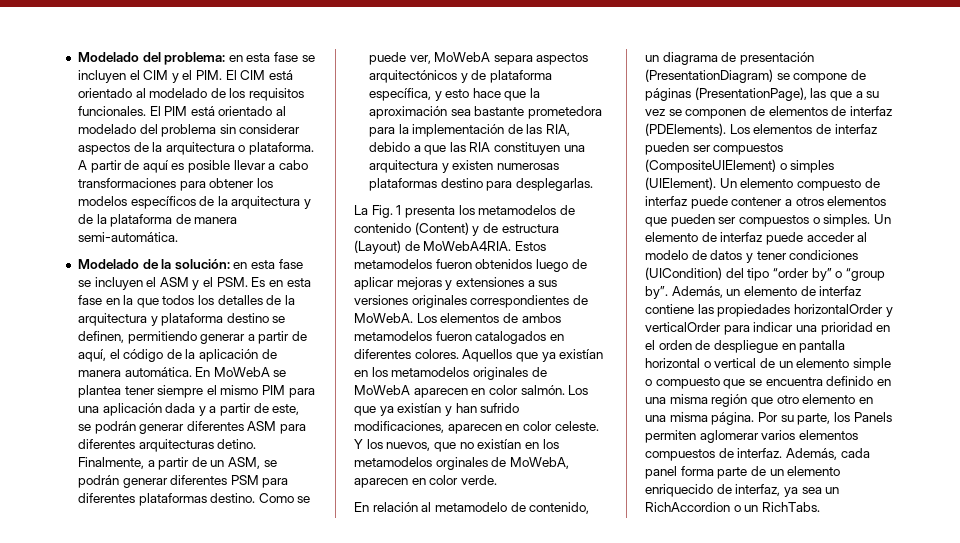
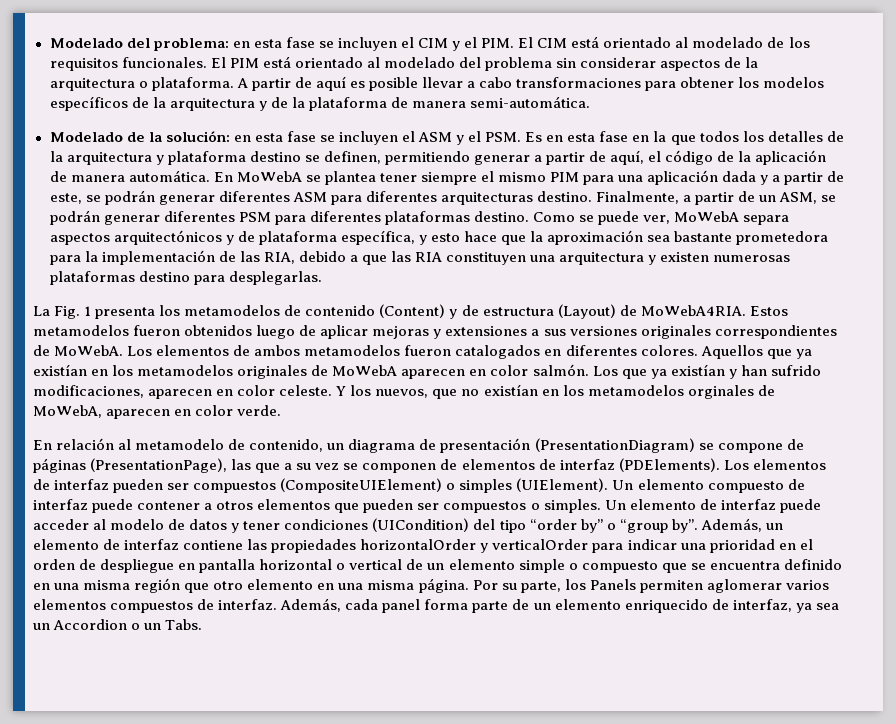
[217,439,257,449] detino. -> [536,191,592,202] destino.
[645,502,730,512] RichAccordion -> [53,619,128,630] Accordion
[761,502,820,512] RichTabs. -> [165,619,203,630] Tabs.

